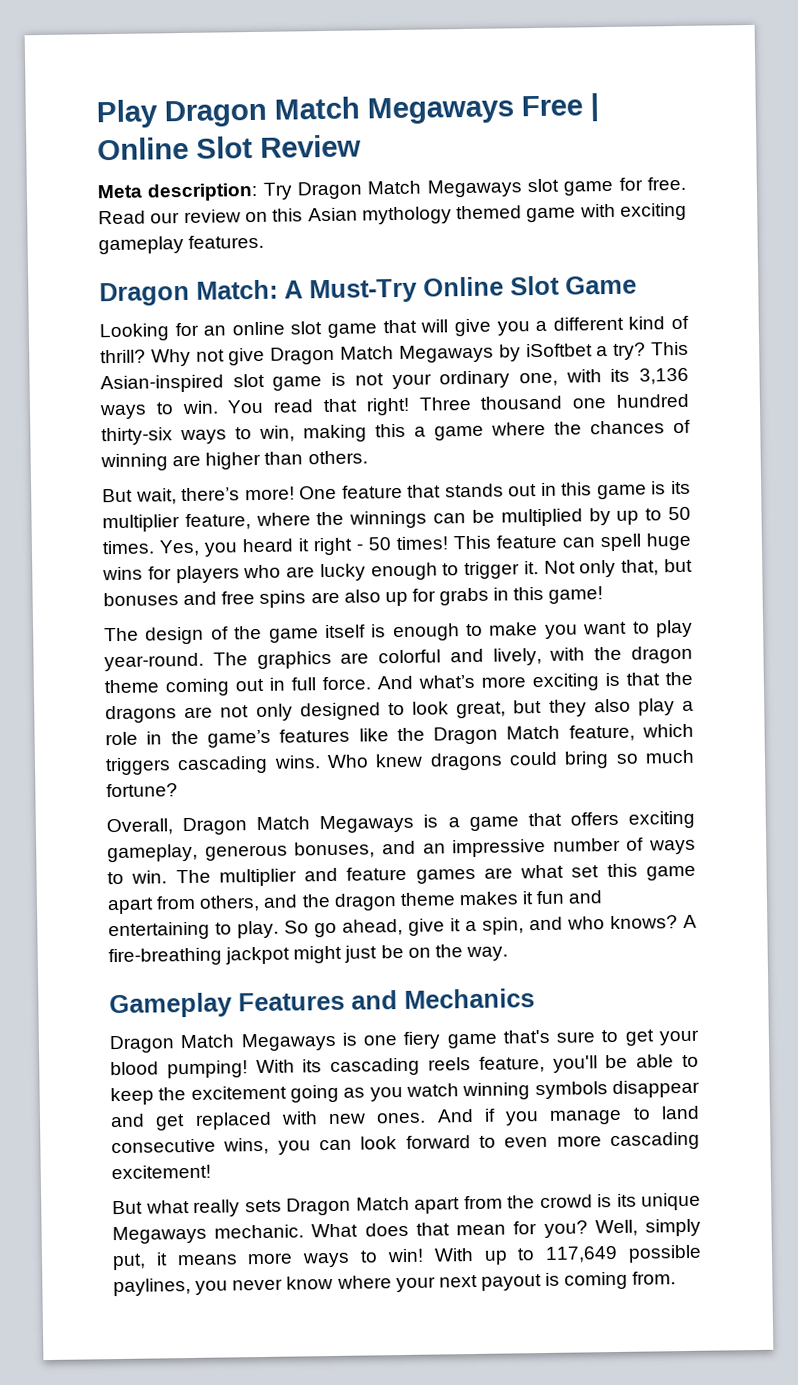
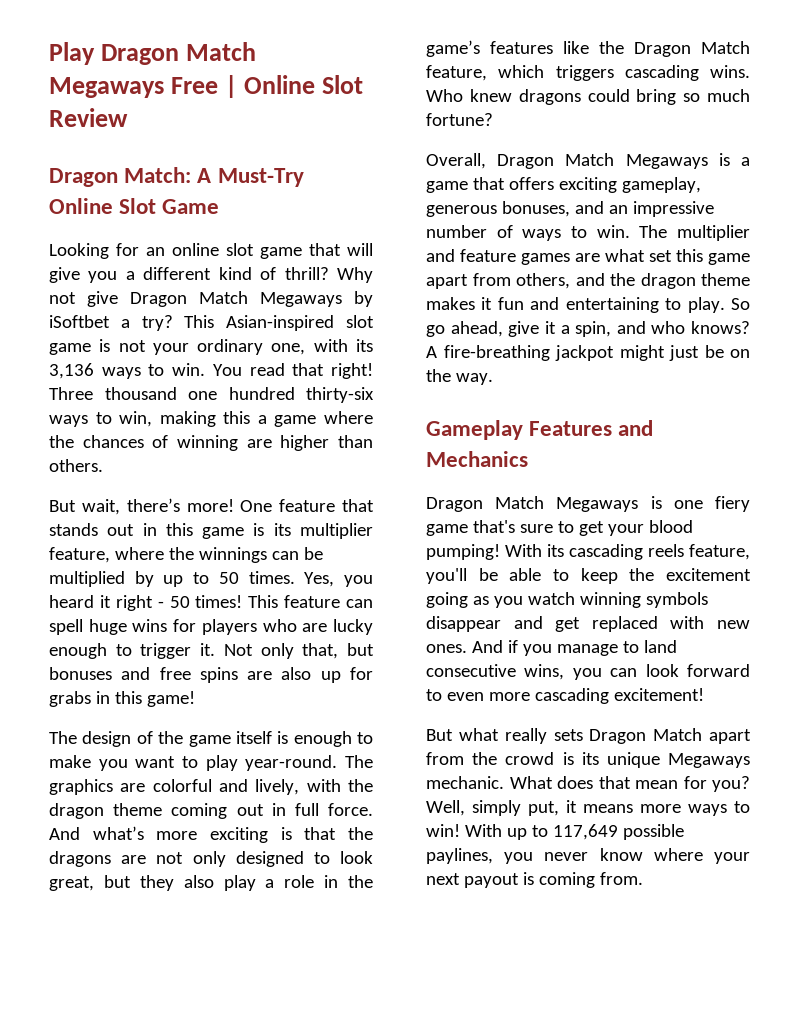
[97,176,686,202] [98,202,687,225] [98,234,265,255] // Meta description: Try Dragon Match Megaways slot game for free. Read our review on this Asian mythology themed game with exciting gameplay features. -> (128, 117) none

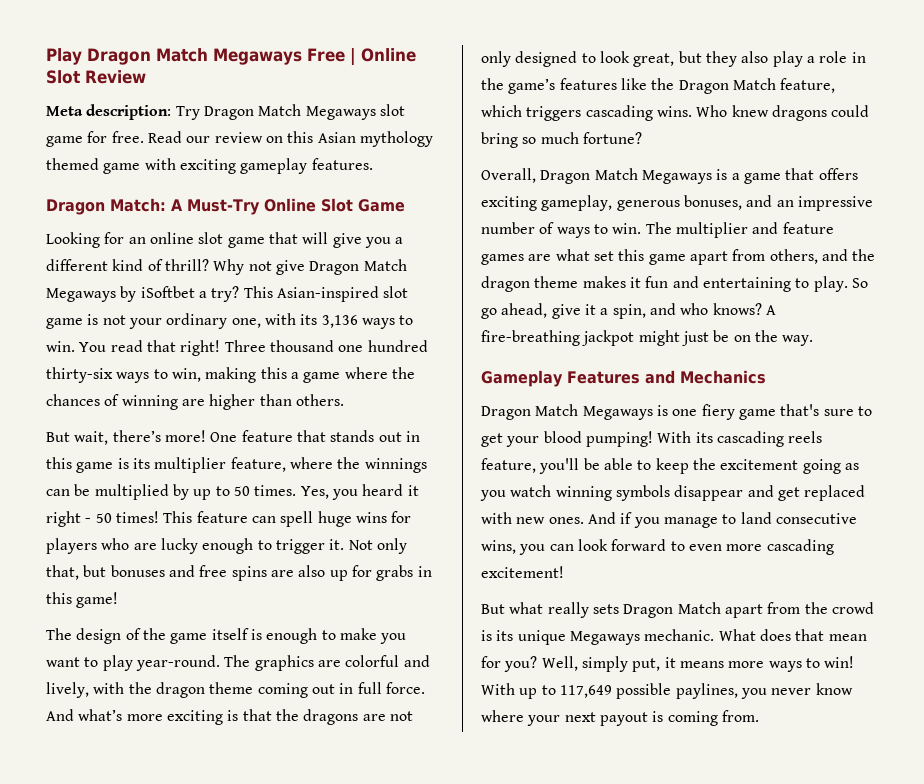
(128, 117) none -> [46,104,405,120] [46,131,433,147] [46,158,373,174] // Meta description: Try Dragon Match Megaways slot game for free. Read our review on this Asian mythology themed game with exciting gameplay features.

